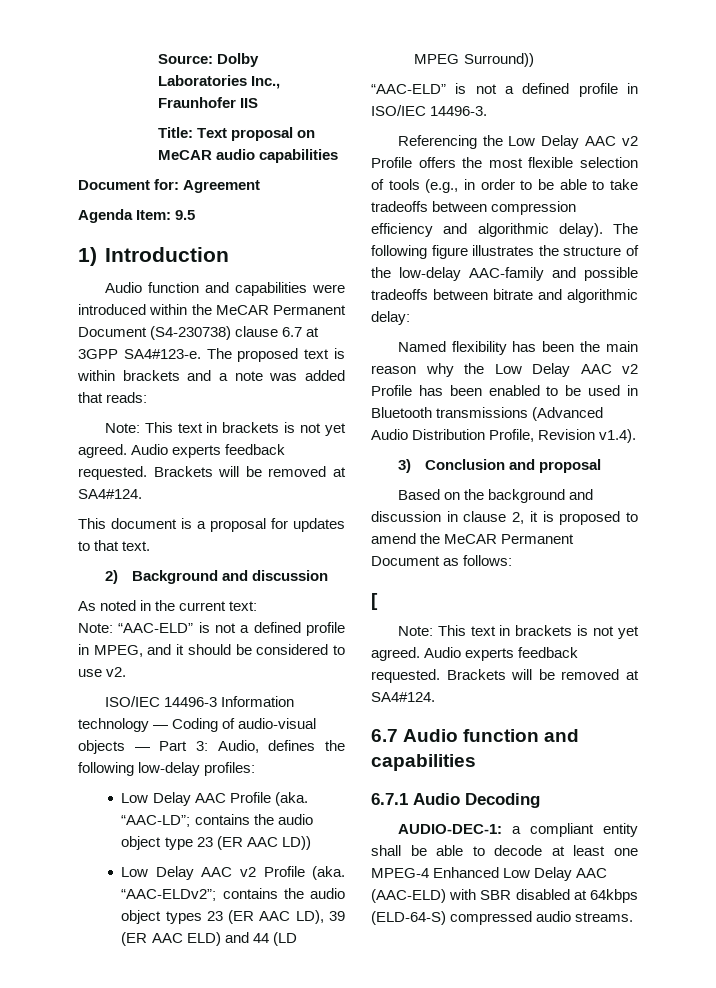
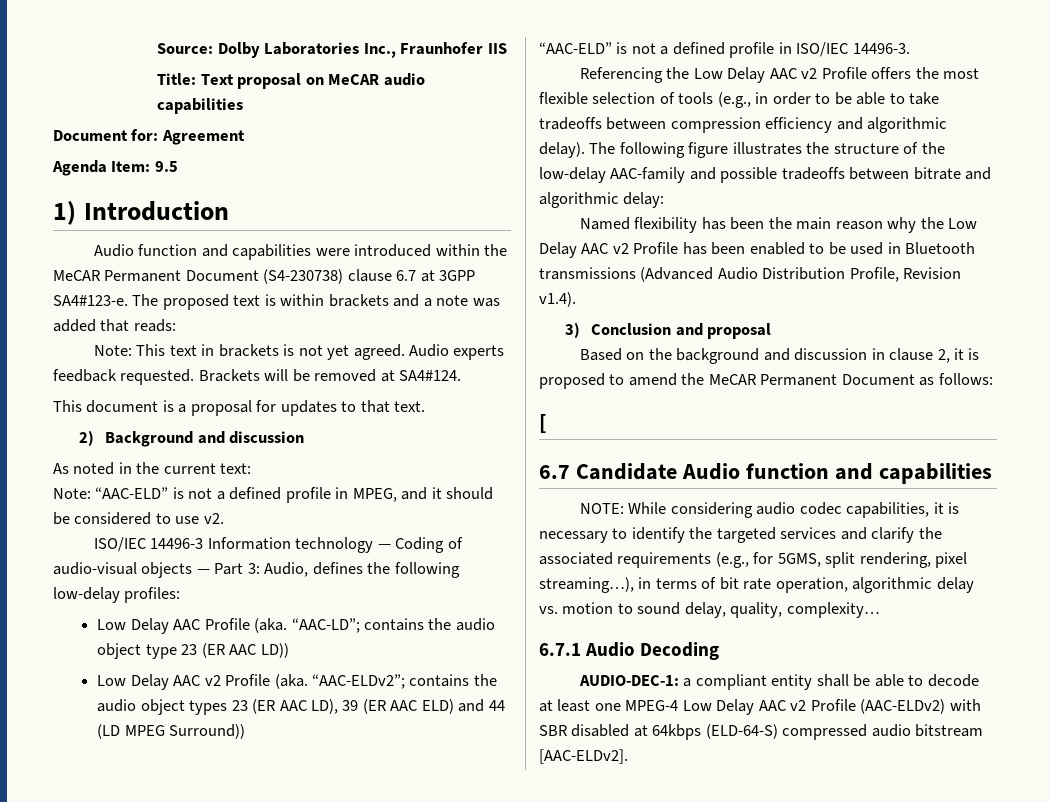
[397,625,639,639] [371,647,579,661] [371,669,639,683] [371,692,435,702] [371,729,580,742] [371,754,476,771] // Note: This text in brackets is not yet agreed. Audio experts feedback requested. Brackets will be removed at SA4#124. // 6.7 Audio function and capabilities -> [539,463,992,484] [579,502,960,518] [539,527,942,543] [539,552,968,568] [539,577,974,593] [539,602,880,618] // 6.7 Candidate Audio function and capabilities // NOTE: While considering audio codec capabilities, it is necessary to identify the targeted services and clarify the associated requirements (e.g., for 5GMS, split rendering, pixel streaming…), in terms of bit rate operation, algorithmic delay vs. motion to sound delay, quality, complexity…
[433,867,608,881] [371,889,446,903] Enhanced Low Delay AAC (AAC-ELD) -> [682,699,946,715] Low Delay AAC v2 Profile (AAC-ELDv2)
[575,912,634,922] streams. -> [915,724,984,737] [539,749,628,764] bitstream [AAC-ELDv2].

